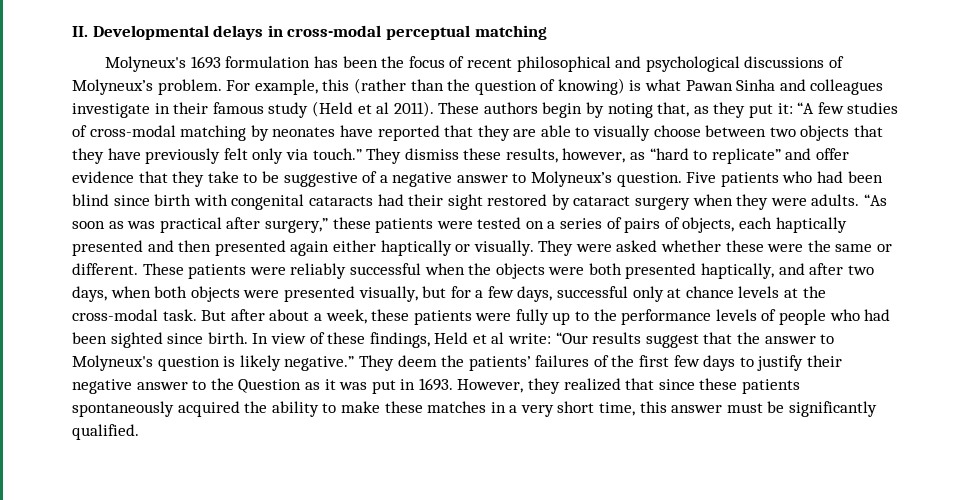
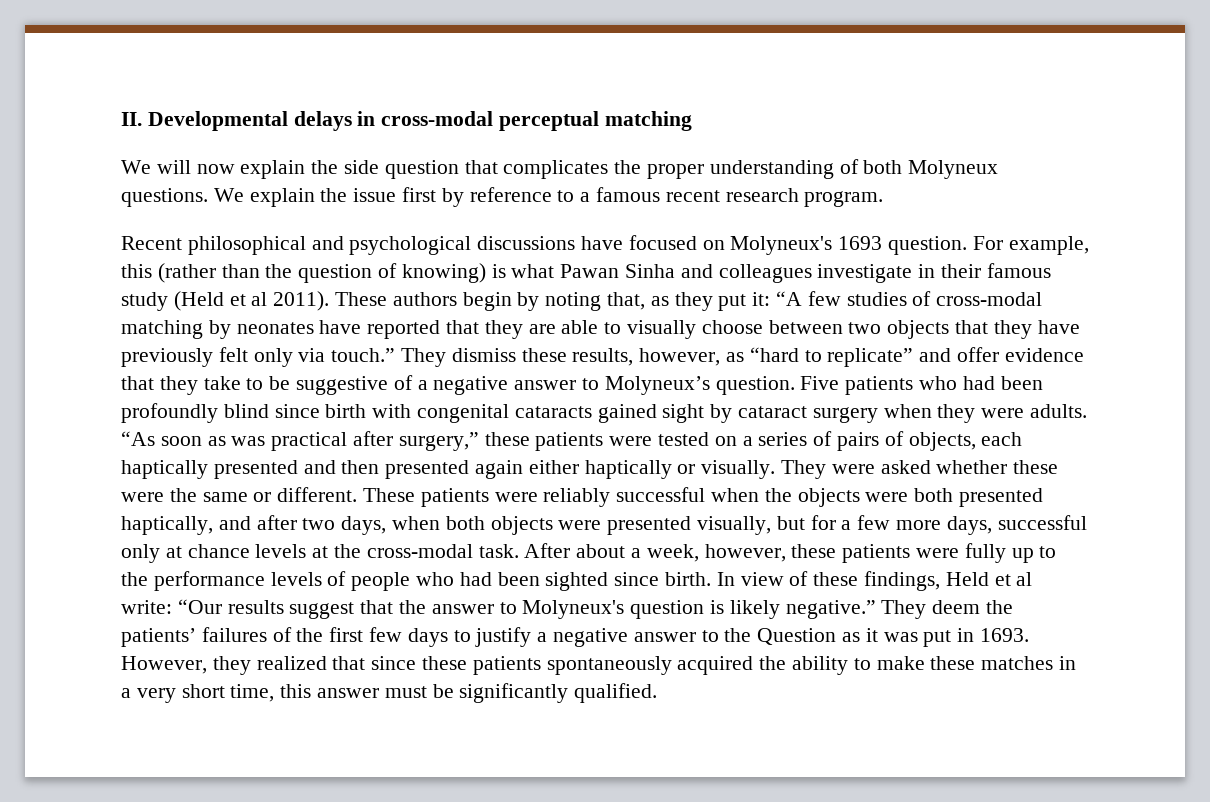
[105,56,844,72] [72,79,222,95] Molyneux's 1693 formulation has been the focus of recent philosophical and psychological discussions of Molyneux’s problem. -> [121,159,999,179] [121,187,884,207] [121,235,968,255] We will now explain the side question that complicates the proper understanding of both Molyneux questions. We explain the issue first by reference to a famous recent research program. // Recent philosophical and psychological discussions have focused on Molyneux's 1693 question.
(883, 177) none -> [121,403,218,423] profoundly
[377,194,548,210] had their sight restored -> [597,404,705,423] gained sight
(514, 292) none -> [896,520,942,530] more
[201,309,265,321] But after -> [524,543,571,558] After
(367, 316) none -> [704,544,786,562] however,
[807,355,843,367] their -> [537,632,548,642] a

